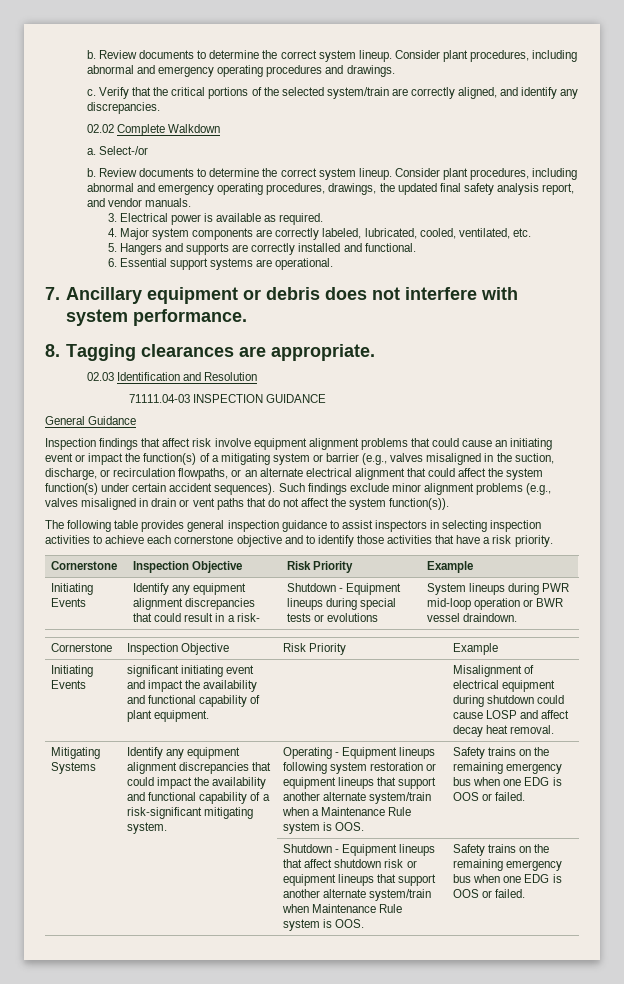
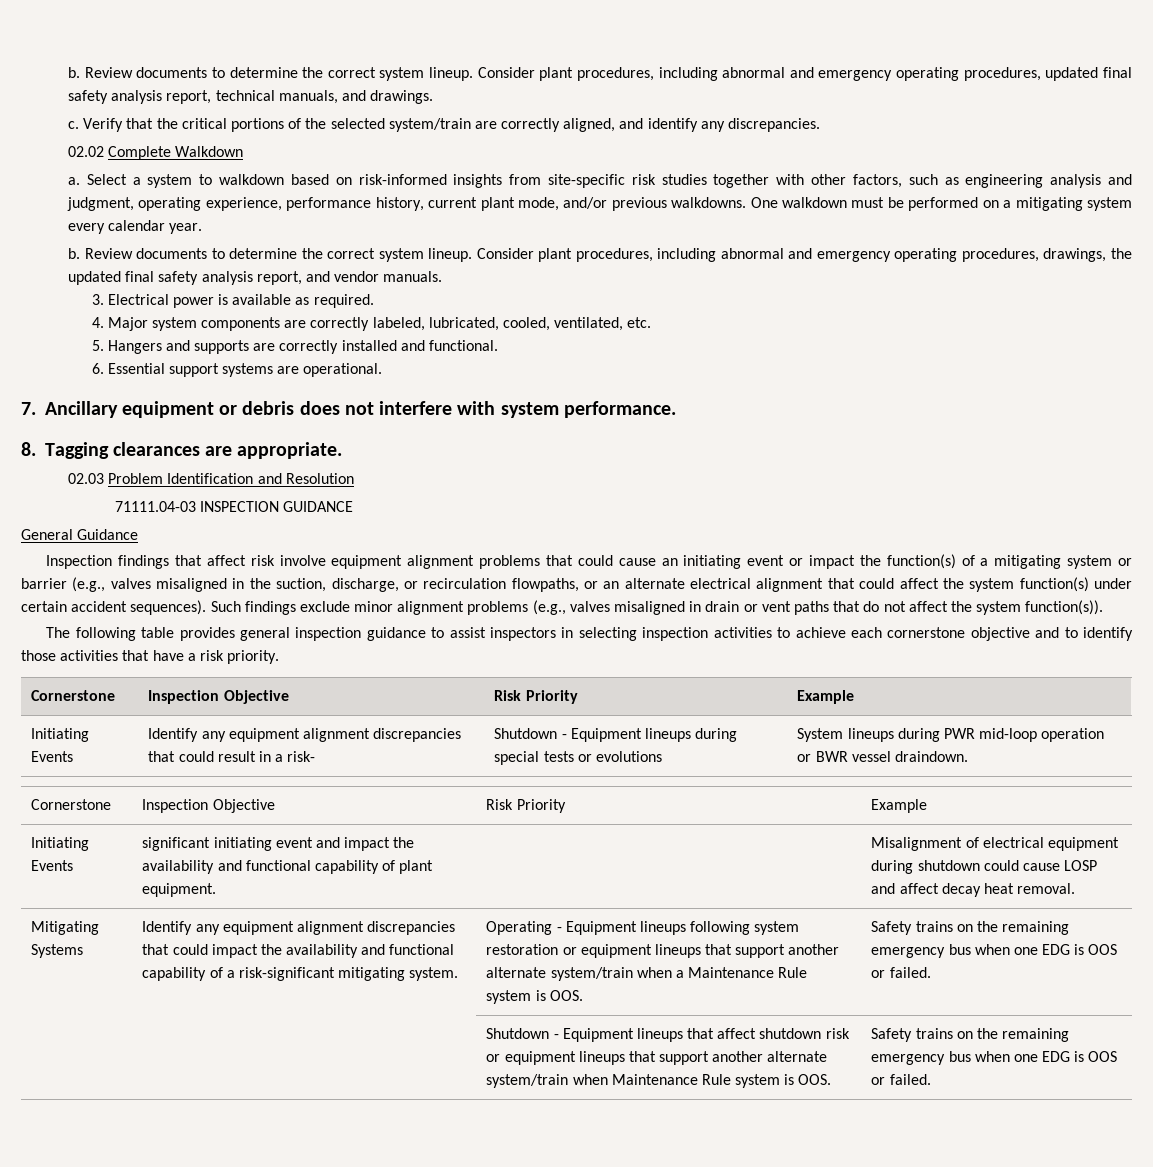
[266,65,323,77] procedures -> [963,67,1133,81] [68,90,338,104] procedures, updated final safety analysis report, technical manuals,
[98,146,148,155] Select-/or -> [86,174,1133,188] [67,197,1133,211] [68,220,203,234] Select a system to walkdown based on risk-informed insights from site-specific risk studies together with other factors, such as engineering analysis and judgment, operating experience, performance history, current plant mode, and/or previous walkdowns. One walkdown must be performed on a mitigating system every calendar year.
(114, 376) none -> [108,473,164,484] Problem

